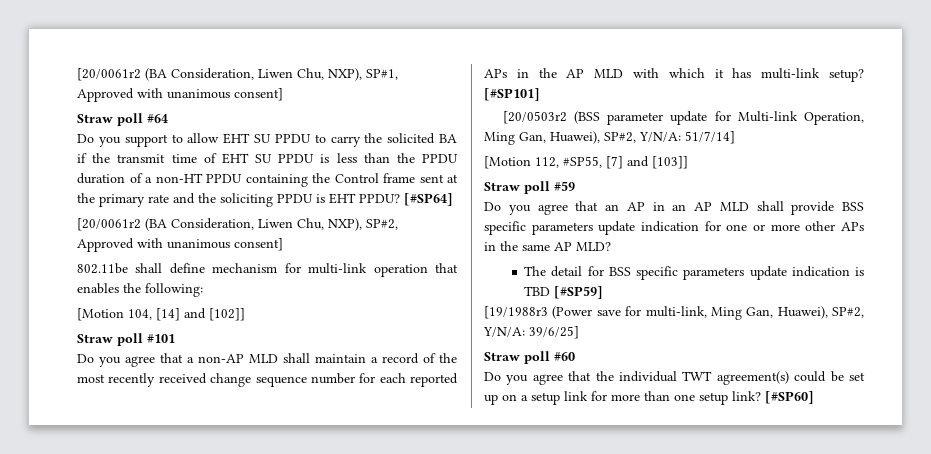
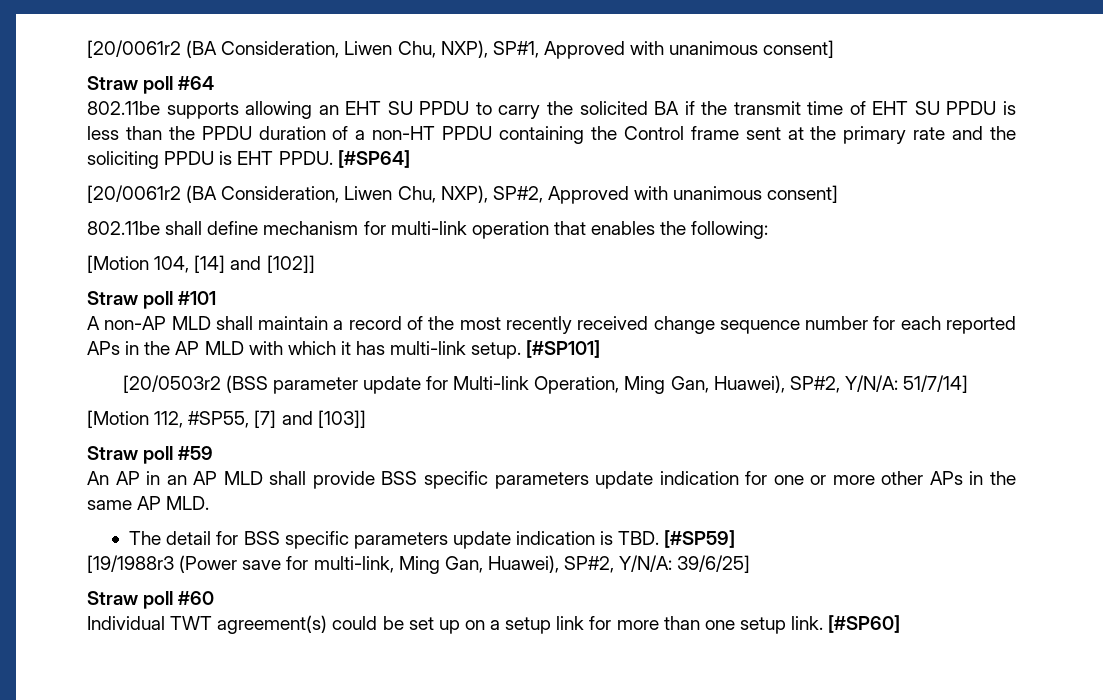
[77,133,220,147] Do you support to allow -> [87,101,339,119] 802.11be supports allowing an
[359,194,400,203] PPDU? -> [278,151,333,165] PPDU.
[77,353,194,367] Do you agree that a -> [87,316,100,330] A
[829,69,864,82] setup? -> [471,342,522,359] setup.
[484,201,619,215] Do you agree that an -> [87,471,109,485] An
[576,242,611,251] MLD? -> [166,496,210,510] MLD.
[524,286,551,296] TBD -> [618,531,660,545] TBD.
[484,371,677,385] Do you agree that the individual -> [87,616,165,630] Individual
[732,391,761,401] link? -> [791,616,824,630] link.

